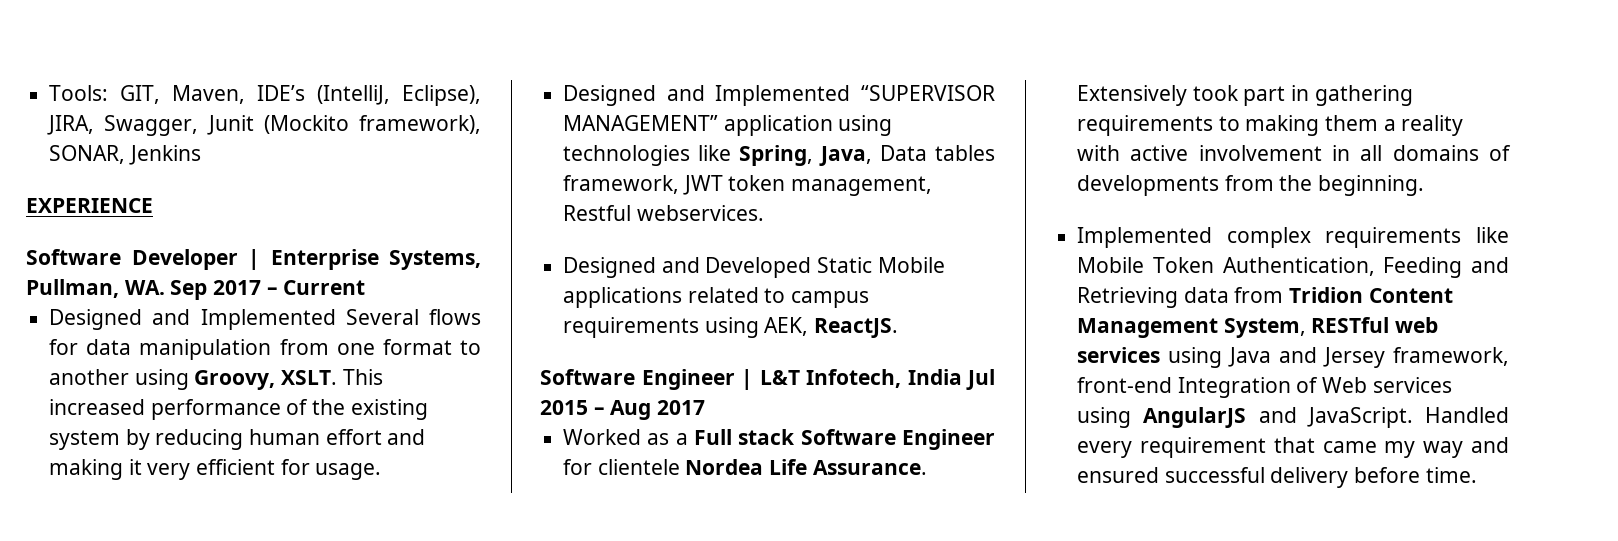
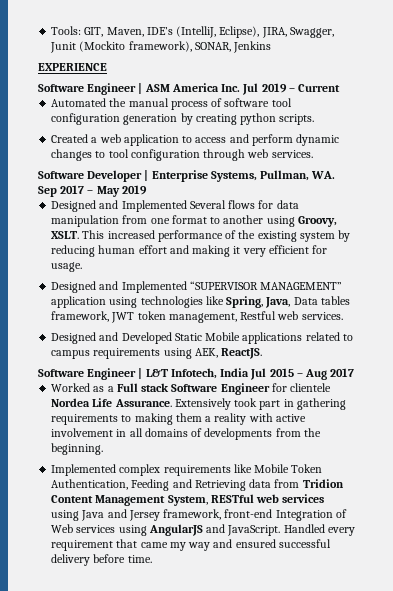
(153, 205) none -> [38,83,341,95] [51,98,292,110] [51,113,315,125] [51,134,340,146] [51,149,313,161] // Software Engineer | ASM America Inc. Jul 2019 – Current // Automated the manual process of software tool configuration generation by creating python scripts. // Created a web application to access and perform dynamic changes to tool configuration through web services.
[283,280,366,295] Current -> [96,185,147,197] May 2019
[636,205,764,221] webservices. -> [277,311,343,320] web services.

